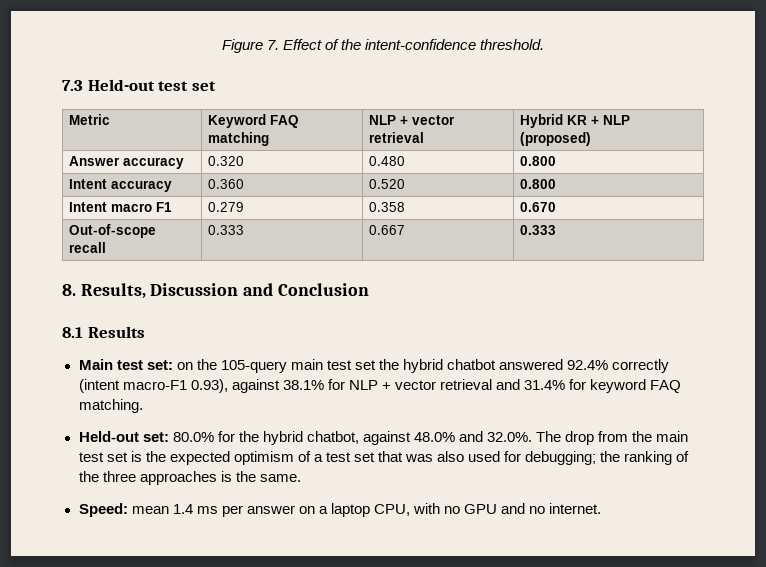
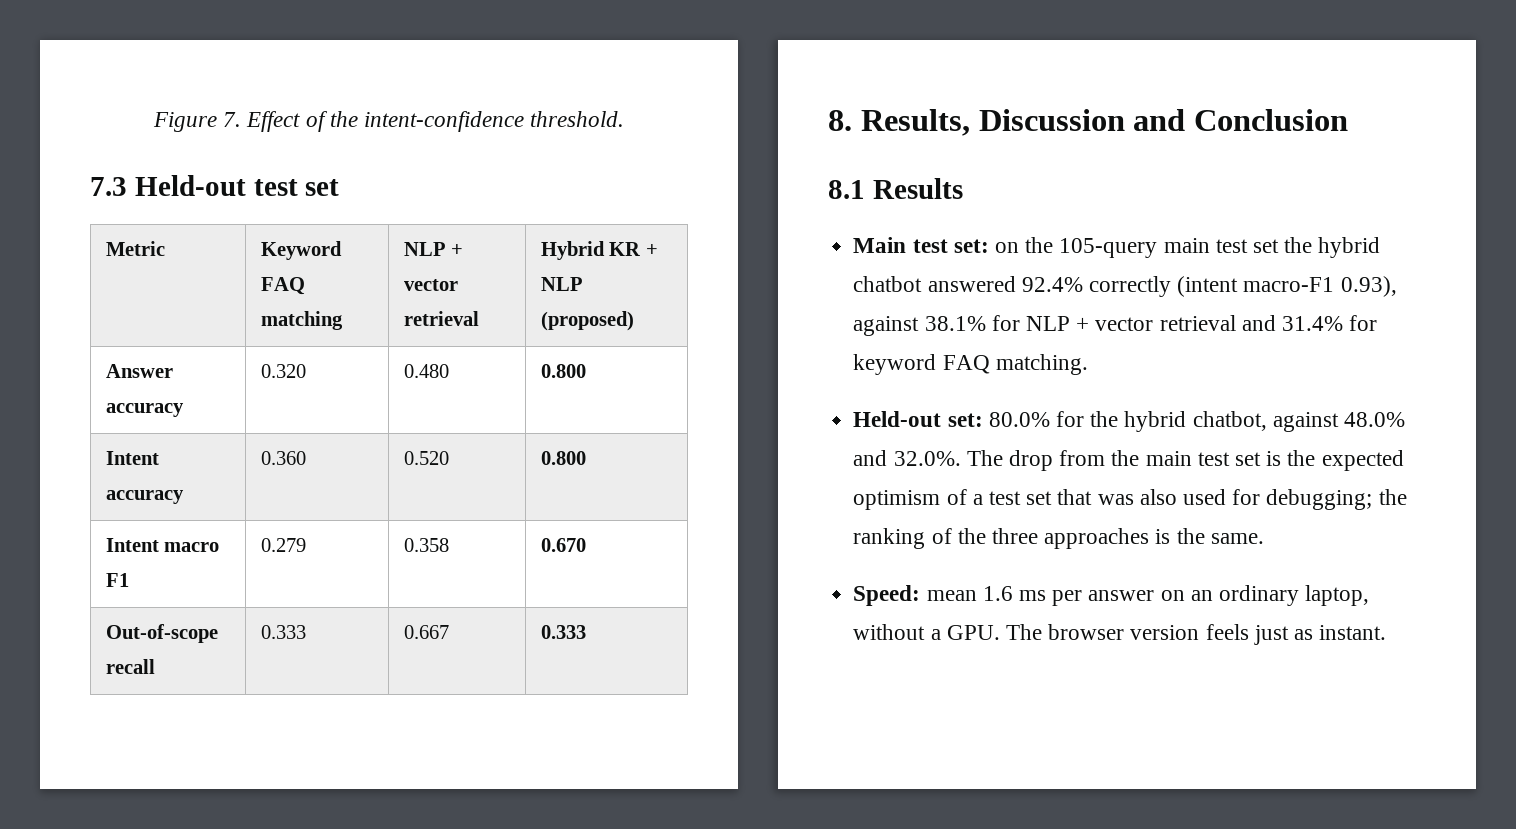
[172,504,193,514] 1.4 -> [982,586,1013,601] 1.6
[318,503,602,517] a laptop CPU, with no GPU and no internet. -> [1190,585,1370,606] [853,624,1387,645] an ordinary laptop, without a GPU. The browser version feels just as instant.

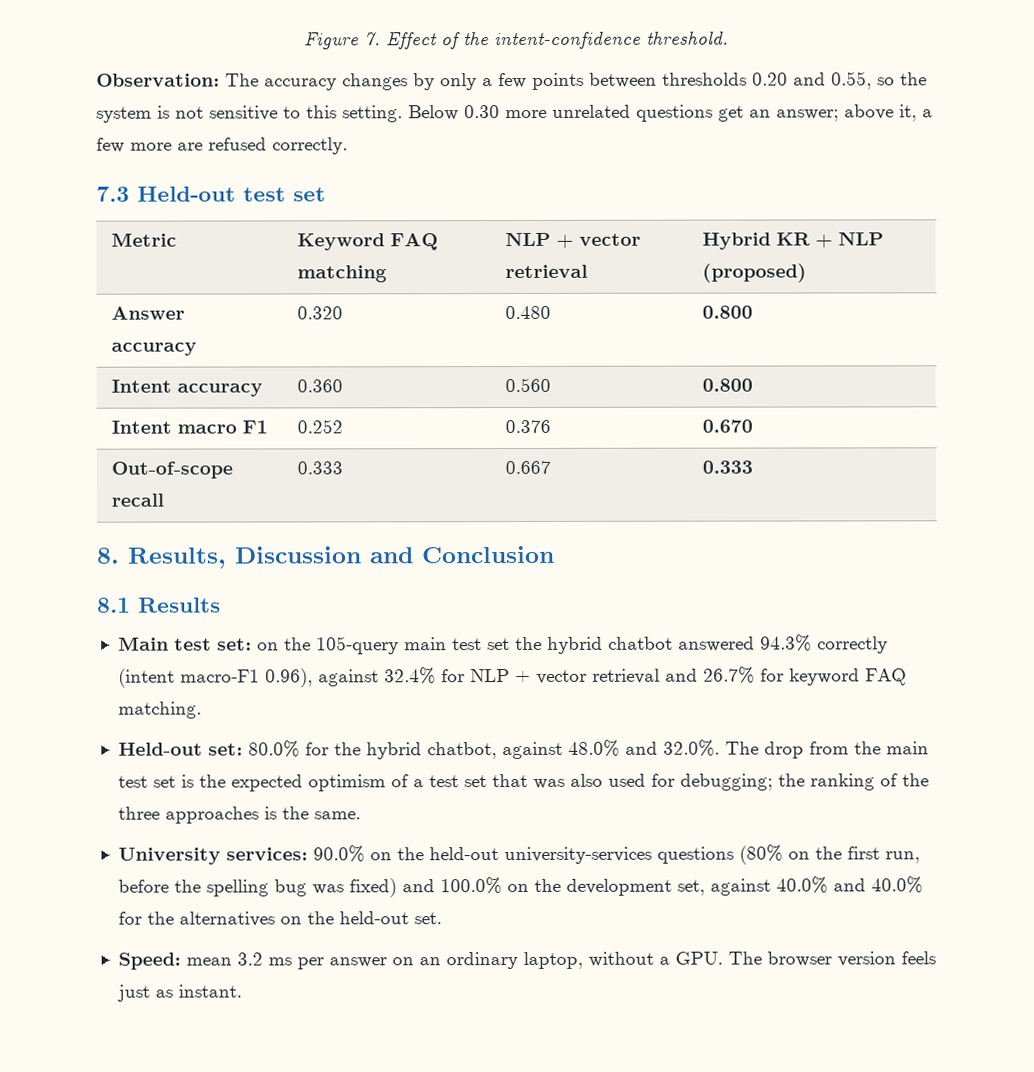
(625, 119) none -> [96,71,927,91] [96,104,933,123] [96,137,348,155] // Observation: The accuracy changes by only a few points between thresholds 0.20 and 0.55, so the system is not sensitive to this setting. Below 0.30 more unrelated questions get an answer; above it, a few more are refused correctly.
[403,451,449,465] 0.520 -> [505,377,552,393] 0.560
[260,538,306,552] [403,538,449,552] 0.279 | 0.358 -> [297,419,344,434] [505,419,552,434] 0.252 | 0.376
[1021,277,1083,292] 92.4% -> [759,634,812,652] 94.3%
[1340,276,1397,297] [853,316,986,336] 0.93), against 38.1% -> [264,667,436,688] 0.96), against 32.4%
[1281,316,1343,331] 31.4% -> [702,666,755,684] 26.7%
(1264, 538) none -> [117,844,920,865] [117,876,923,898] [117,911,442,927] // University services: 90.0% on the held-out university-services questions (80% on the first run, before the spelling bug was fixed) and 100.0% on the development set, against 40.0% and 40.0% for the alternatives on the held-out set.
[982,586,1013,601] 1.6 -> [236,952,263,966] 3.2

